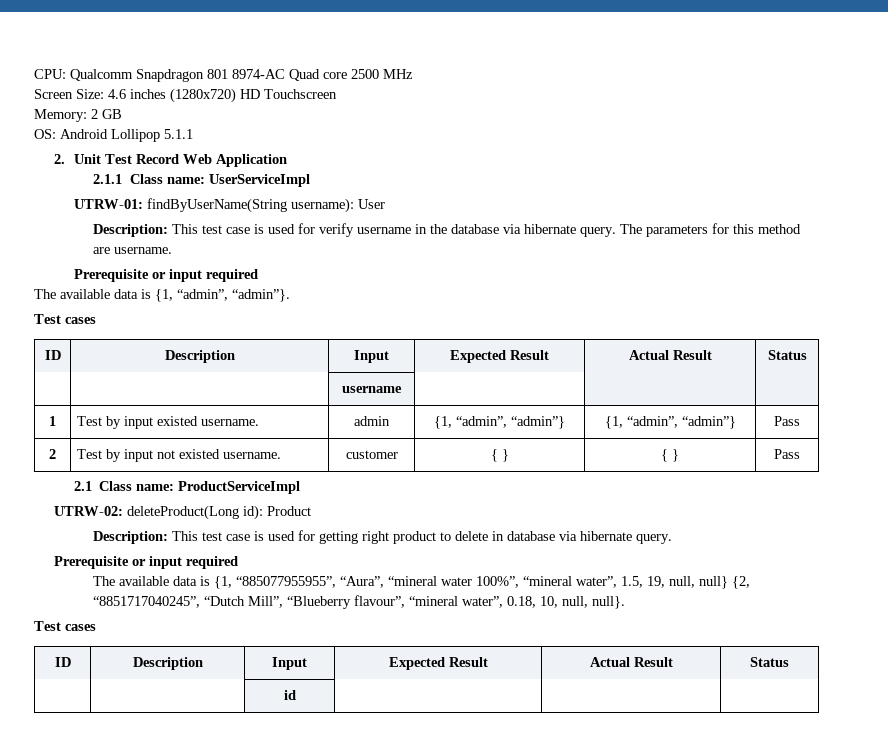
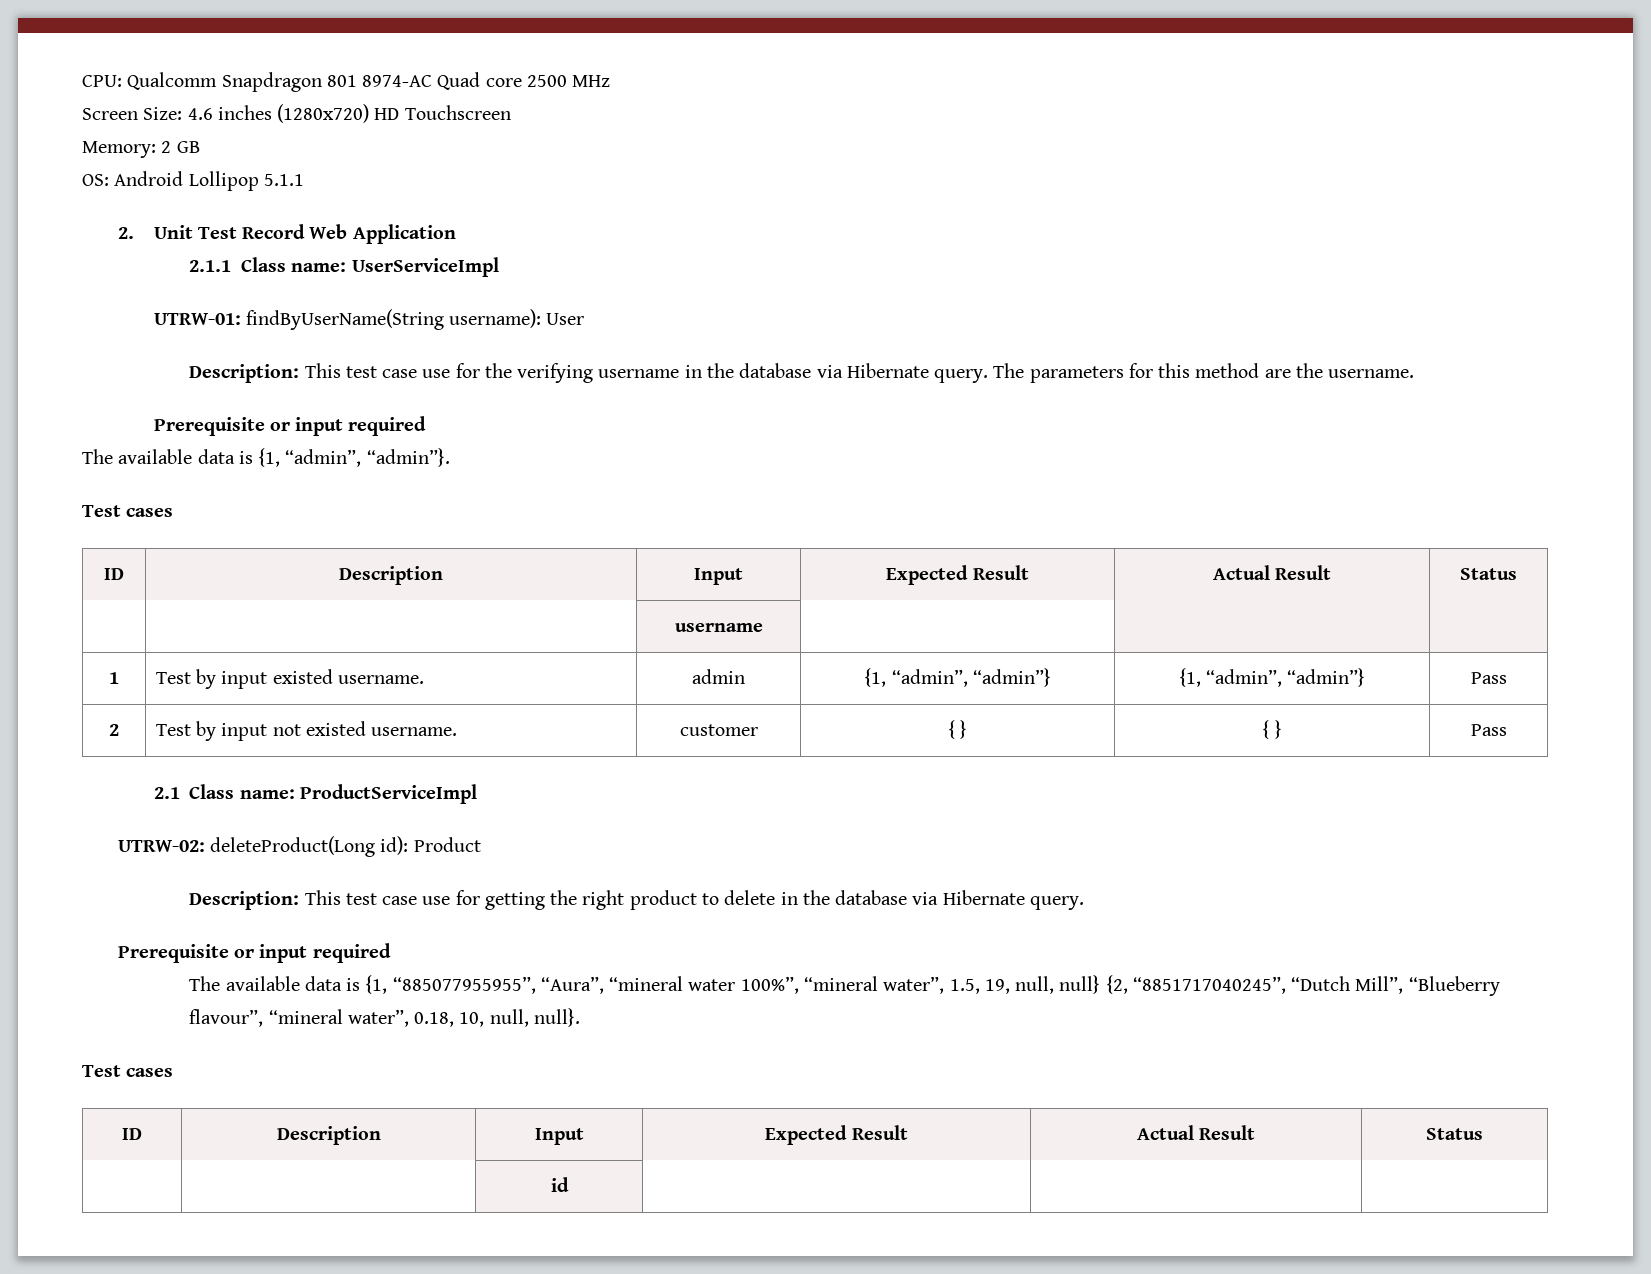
[254,223,355,237] is used for verify -> [422,363,594,383] use for the verifying
[524,224,577,234] hibernate -> [846,363,929,378] Hibernate
(111, 250) none -> [1295,363,1323,378] the
[254,531,296,541] is used -> [422,896,451,905] use
(359, 537) none -> [550,890,578,905] the
[507,531,633,541] database via hibernate -> [802,890,1025,905] the database via Hibernate

